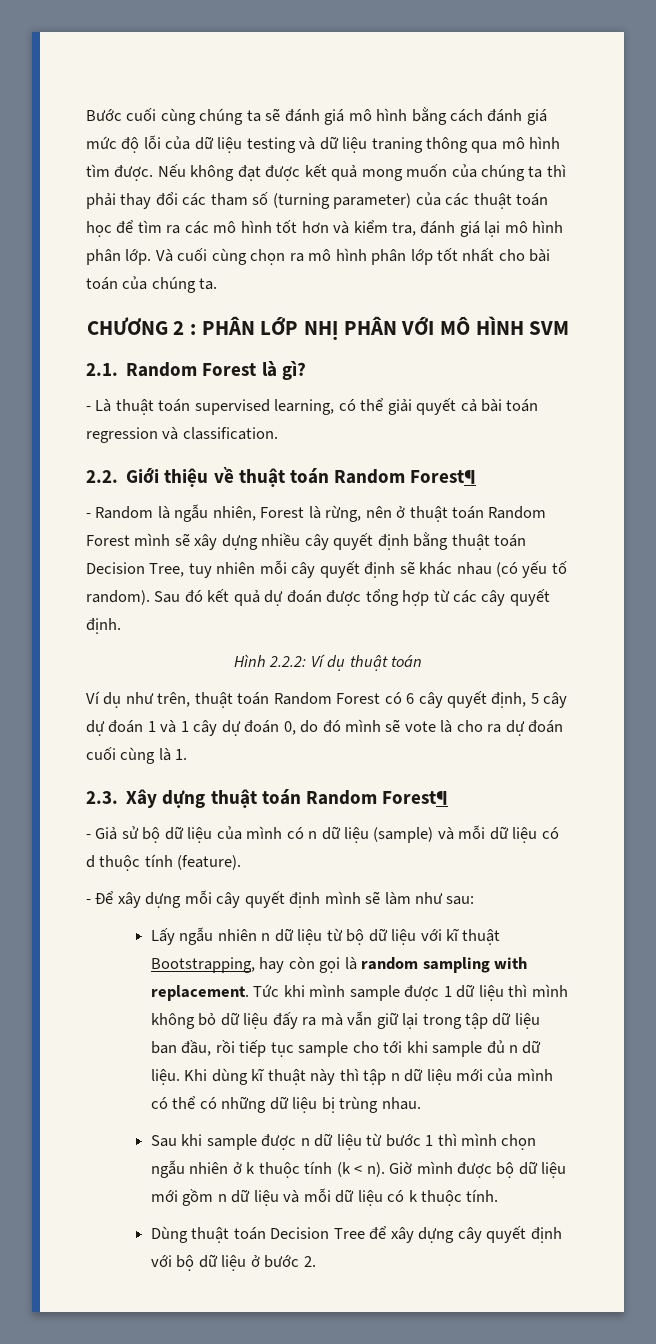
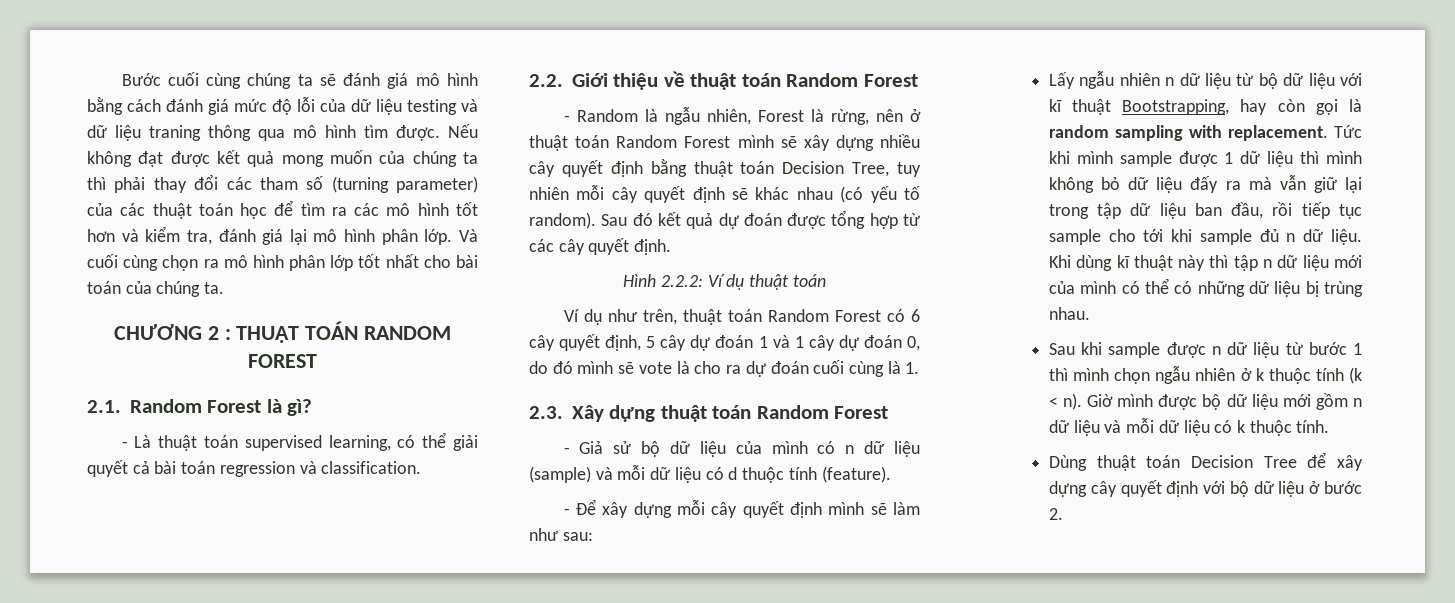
[201,316,570,340] PHÂN LỚP NHỊ PHÂN VỚI MÔ HÌNH SVM -> [236,321,452,343] [248,354,317,368] THUẬT TOÁN RANDOM FOREST
[410,470,477,484] Forest¶ -> [863,74,918,87] Forest
[381,791,448,805] Forest¶ -> [834,406,889,419] Forest

